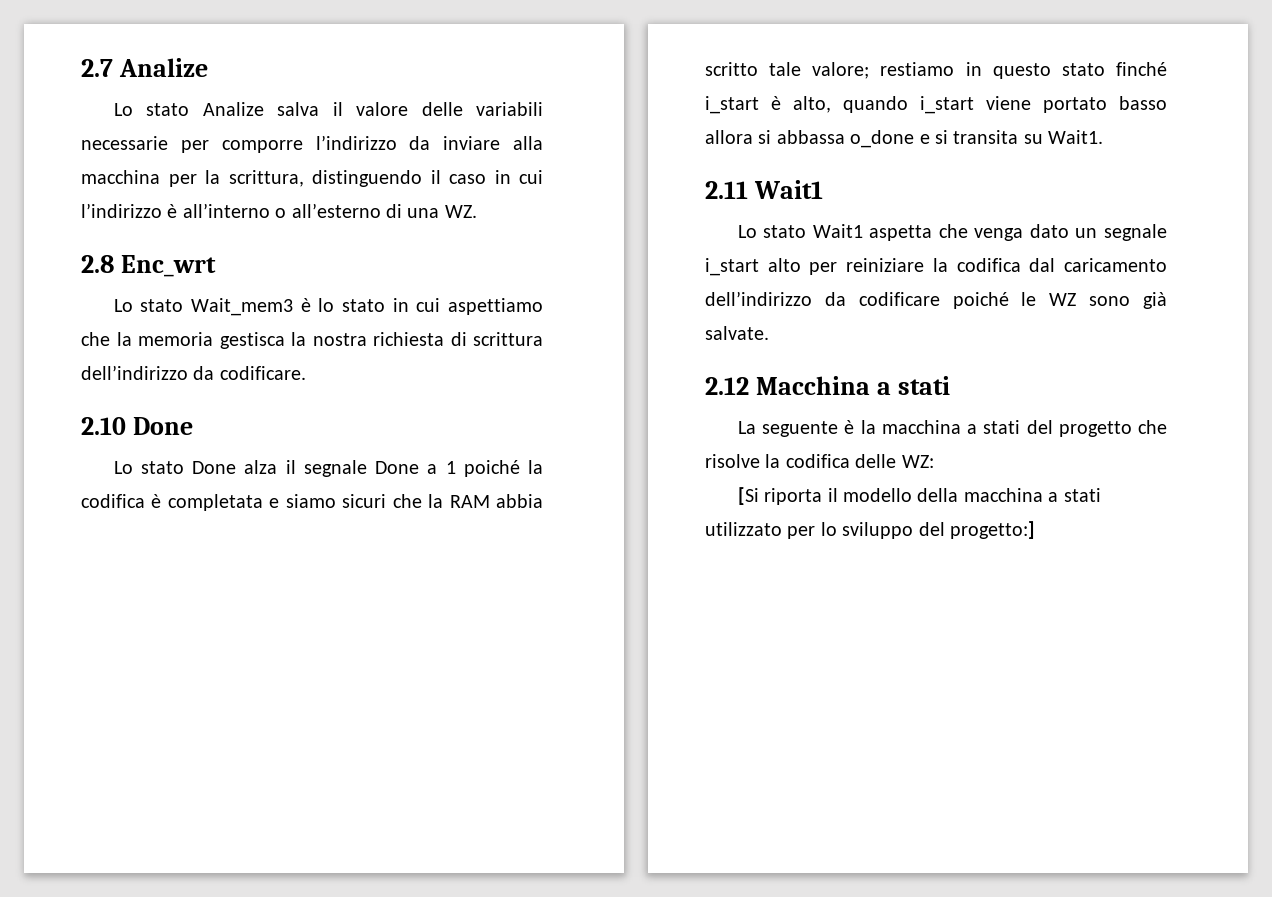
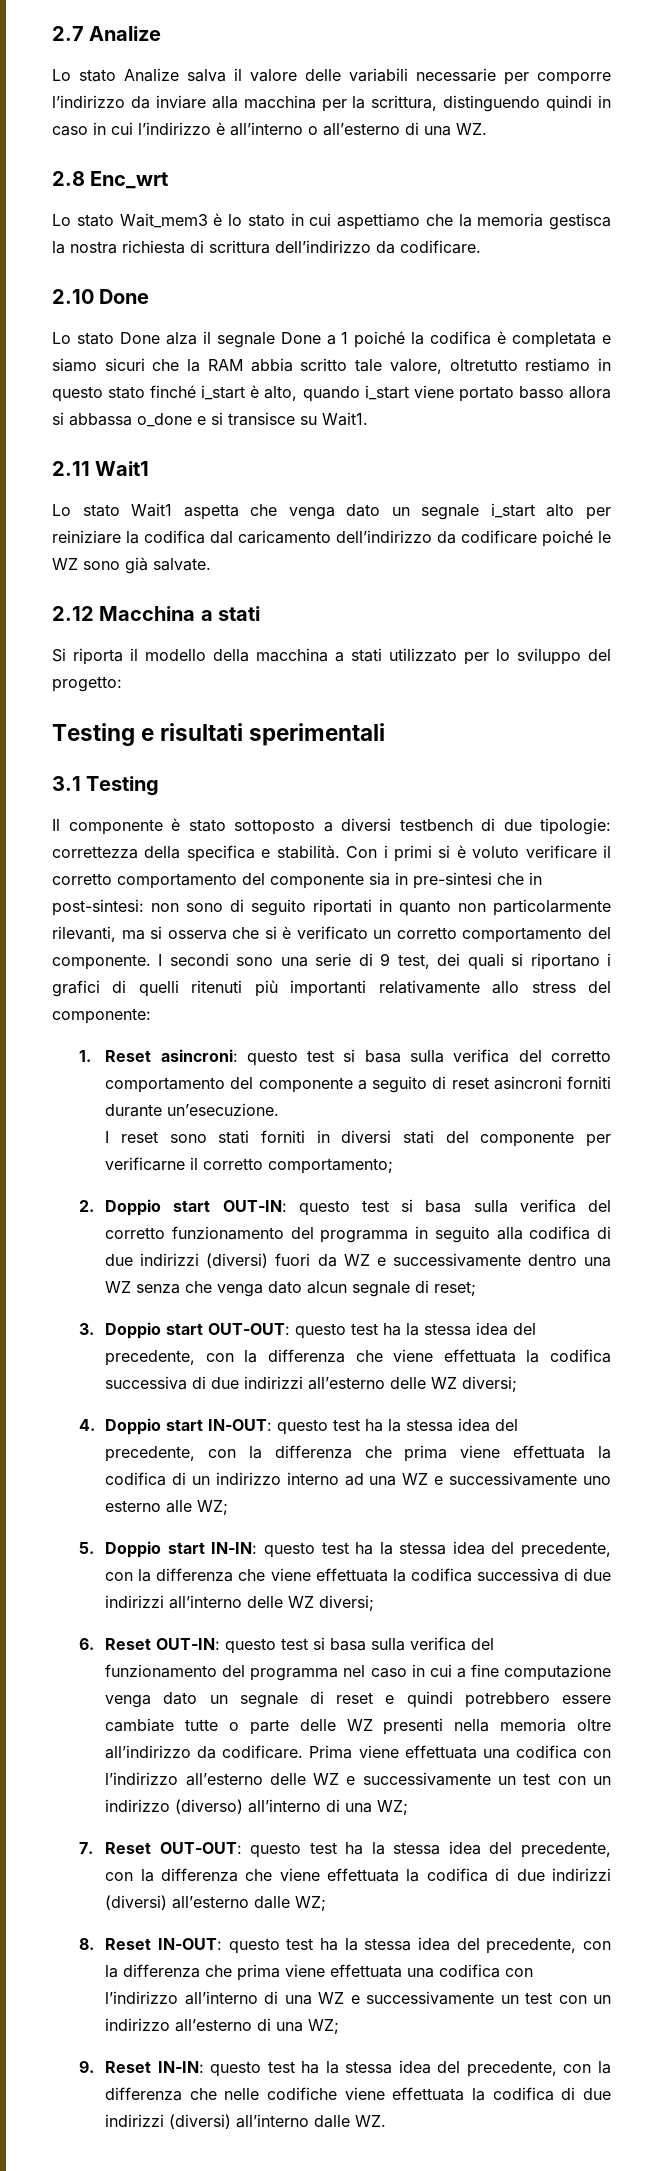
[430,170,441,184] il -> [546,95,611,112] quindi in
[812,62,870,79] valore; -> [389,359,518,374] valore, oltretutto
[953,130,1019,144] transita -> [228,412,295,426] transisce
[737,420,1167,437] [705,454,934,468] [737,487,759,505] La seguente è la macchina a stati del progetto che risolve la codifica delle WZ: // [Si -> [52,648,66,662] Si
[950,521,1035,539] progetto:] -> [52,676,122,692] [52,723,386,746] [52,776,160,796] [52,818,611,835] [52,845,612,862] [52,872,542,889] [52,899,611,916] [52,926,611,943] [52,953,611,970] [52,980,612,997] [52,1008,151,1024] [78,1049,611,1066] [105,1076,612,1093] [105,1103,280,1117] [105,1130,611,1147] [105,1157,394,1174] [78,1199,611,1216] [105,1226,611,1243] [105,1253,611,1268] [105,1280,477,1297] [78,1322,537,1339] [105,1349,611,1366] [105,1376,518,1392] [78,1418,519,1435] [105,1445,611,1462] [105,1472,611,1486] [105,1500,229,1515] [78,1541,612,1558] [105,1568,611,1582] [105,1595,375,1611] [78,1637,495,1654] [105,1664,611,1681] [105,1691,612,1708] [105,1718,611,1735] [105,1745,611,1759] [105,1772,611,1786] [105,1799,409,1815] [78,1841,611,1858] [105,1868,611,1882] [105,1895,327,1911] [78,1937,611,1954] [105,1964,534,1981] [105,1991,611,2005] [105,2018,340,2034] [78,2060,611,2077] [105,2087,611,2101] [105,2114,387,2129] progetto: // Testing e risultati sperimentali // 3.1 Testing // Il componente è stato sottoposto a diversi testbench di due tipologie: correttezza della specifica e stabilità. Con i primi si è voluto verificare il corretto comportamento del componente sia in pre-sintesi che in post-sintesi: non sono di seguito riportati in quanto non particolarmente rilevanti, ma si osserva che si è verificato un corretto comportamento del componente. I secondi sono una serie di 9 test, dei quali si riportano i grafici di quelli ritenuti più importanti relativamente allo stress del componente: // 1. Reset asincroni: questo test si basa sulla verifica del corretto comportamento del componente a seguito di reset asincroni forniti durante un’esecuzione. // I reset sono stati forniti in diversi stati del componente per verificarne il corretto comportamento; // 2. Doppio start OUT-IN: questo test si basa sulla verifica del corretto funzionamento del programma in seguito alla codifica di due indirizzi (diversi) fuori da WZ e successivamente dentro una WZ senza che venga dato alcun segnale di reset; // 3. Doppio start OUT-OUT: questo test ha la stessa idea del precedente, con la differenza che viene effettuata la codifica successiva di due indirizzi all’esterno delle WZ diversi; // 4. Doppio start IN-OUT: questo test ha la stessa idea del precedente, con la differenza che prima viene effettuata la codifica di un indirizzo interno ad una WZ e successivamente uno esterno alle WZ; // 5. Doppio start IN-IN: questo test ha la stessa idea del precedente, con la differenza che viene effettuata la codifica successiva di due indirizzi all’interno delle WZ diversi; // 6. Reset OUT-IN: questo test si basa sulla verifica del funzionamento del programma nel caso in cui a fine computazione venga dato un segnale di reset e quindi potrebbero essere cambiate tutte o parte delle WZ presenti nella memoria oltre all’indirizzo da codificare. Prima viene effettuata una codifica con l’indirizzo all’esterno delle WZ e successivamente un test con un indirizzo (diverso) all’interno di una WZ; // 7. Reset OUT-OUT: questo test ha la stessa idea del precedente, con la differenza che viene effettuata la codifica di due indirizzi (diversi) all’esterno dalle WZ; // 8. Reset IN-OUT: questo test ha la stessa idea del precedente, con la differenza che prima viene effettuata una codifica con l’indirizzo all’interno di una WZ e successivamente un test con un indirizzo all’esterno di una WZ; // 9. Reset IN-IN: questo test ha la stessa idea del precedente, con la differenza che nelle codifiche viene effettuata la codifica di due indirizzi (diversi) all’interno dalle WZ.

